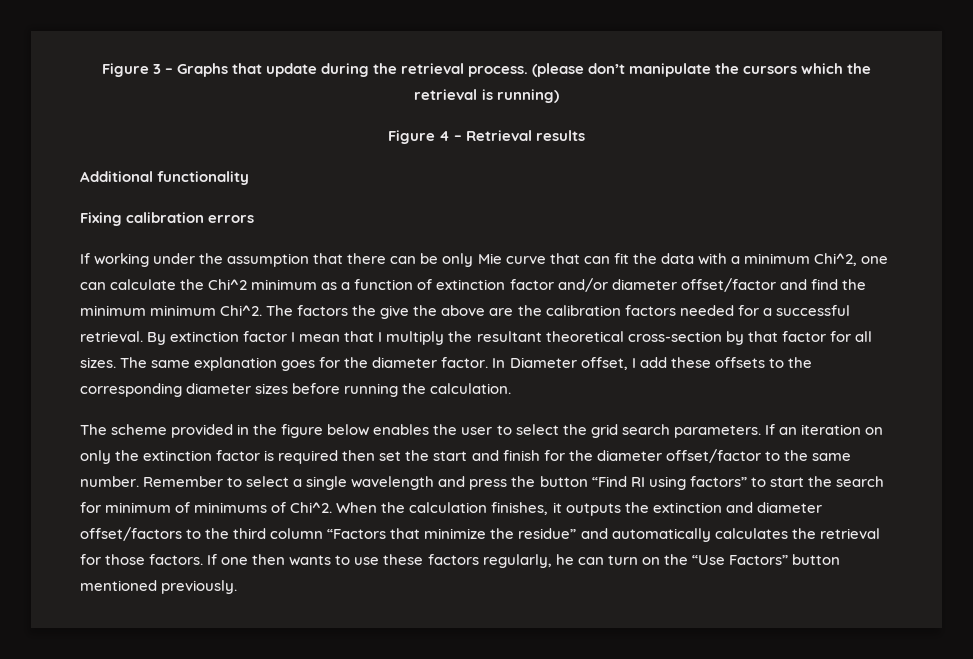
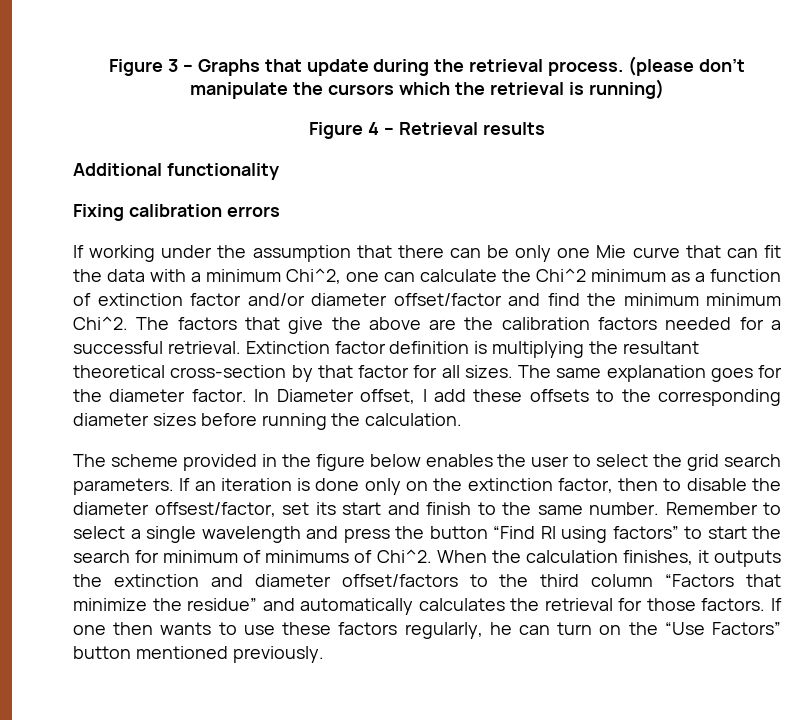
(474, 260) none -> [557,248,591,258] one
[352,305,377,316] the -> [244,317,280,330] that
[147,331,445,345] By extinction factor I mean that I multiply -> [245,341,585,358] Extinction factor definition is multiplying
[864,427,883,435] [80,449,761,464] on only the extinction factor is required then set the start and finish for the diameter offset/factor -> [297,478,782,495] [73,502,471,517] is done only on the extinction factor, then to disable the diameter offsest/factor, set its start and finish

